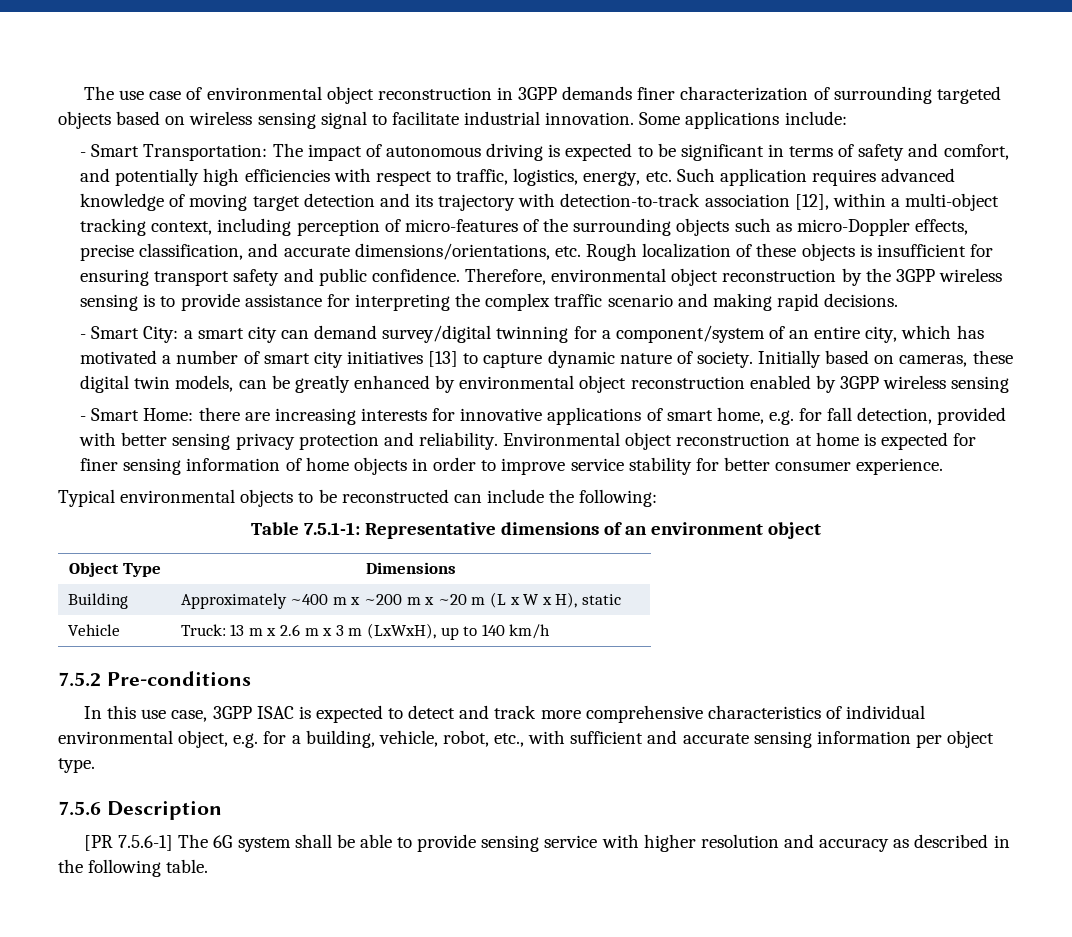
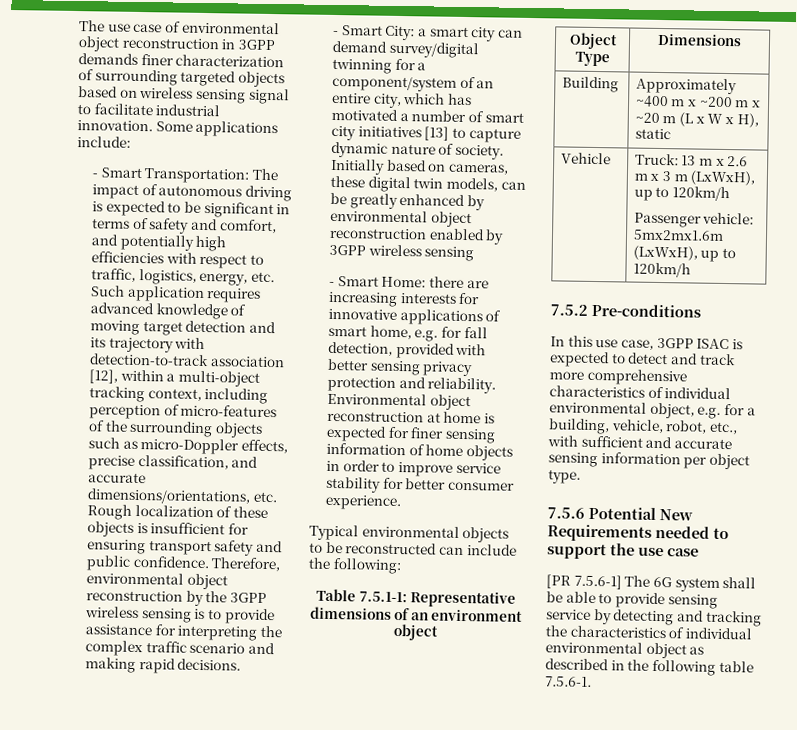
[481,624,551,639] 140 km/h -> [672,186,731,202] [633,212,755,228] [632,229,724,241] [632,245,737,262] [632,262,691,278] 120km/h // Passenger vehicle: 5mx2mx1.6m (LxWxH), up to 120km/h
[106,801,222,820] Description -> [588,506,693,521] [547,524,729,542] [547,543,699,560] Potential New Requirements needed to support the use case
[601,834,890,852] with higher resolution and accuracy -> [593,609,762,627] [545,625,752,640] [545,641,687,659] by detecting and tracking the characteristics of individual environmental object
[166,859,209,873] table. -> [718,660,754,673] [545,676,592,687] table 7.5.6-1.

